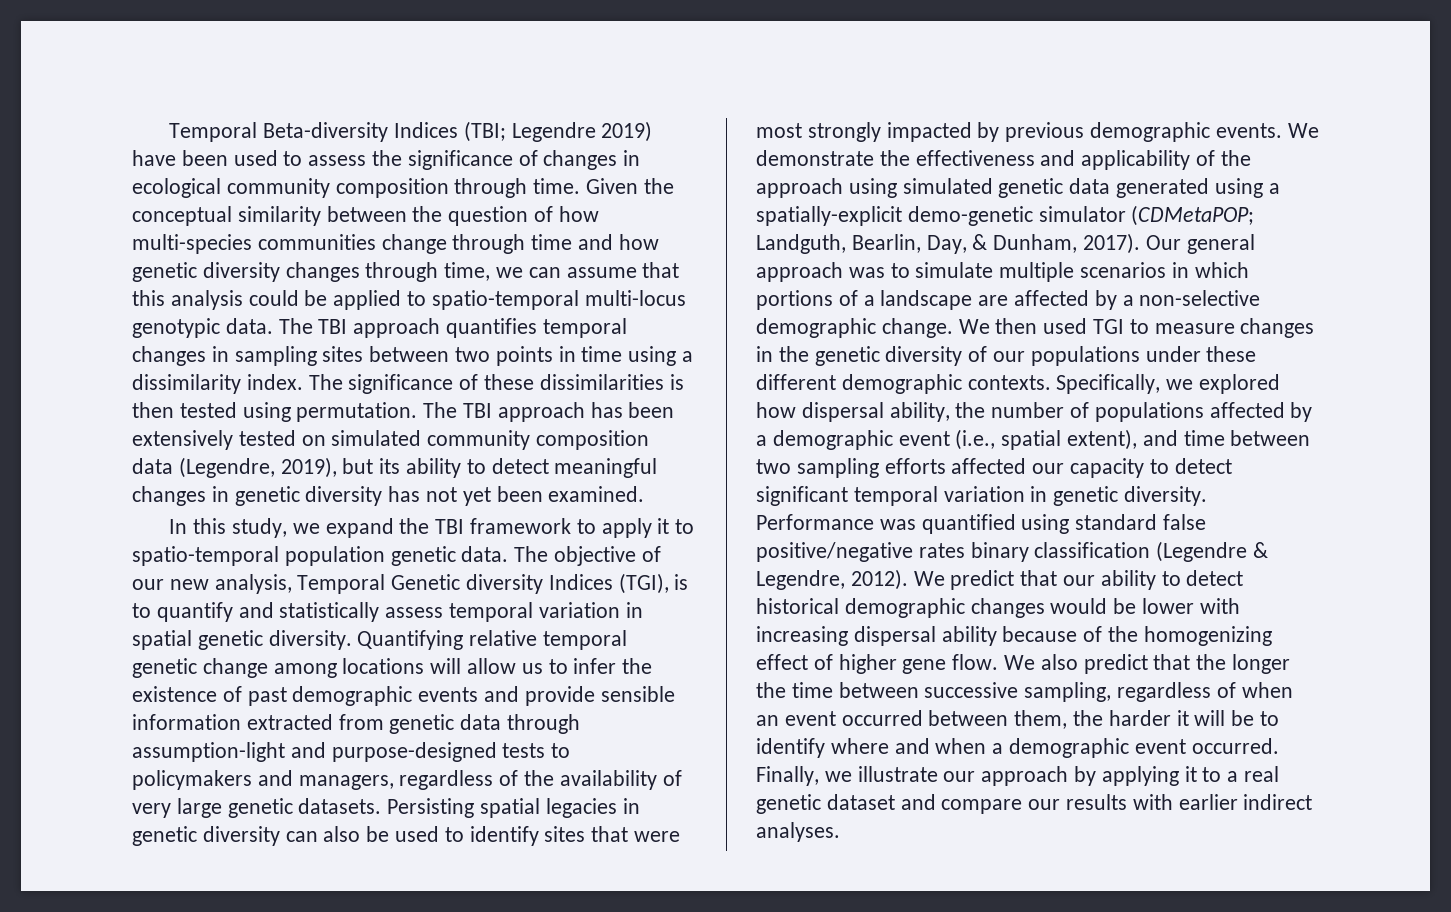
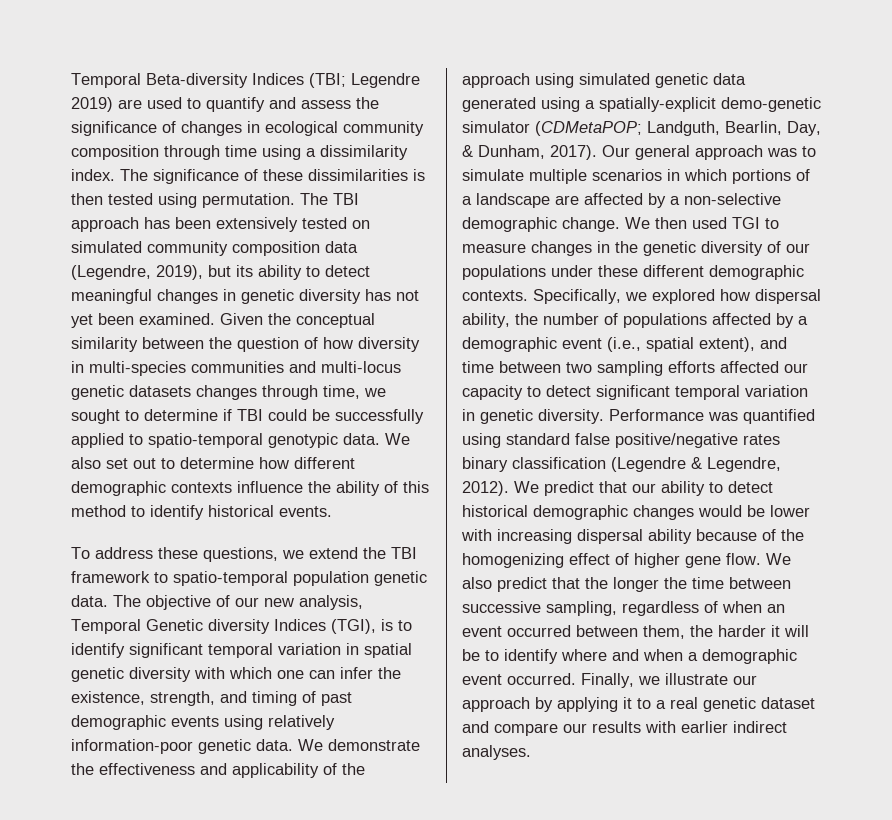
[132,150,303,166] have been used to -> [118,97,296,112] are used to quantify and
[533,178,674,194] [132,206,599,226] [132,234,659,254] [132,262,680,282] [132,290,686,310] [132,318,627,338] [132,346,576,366] time. Given the conceptual similarity between the question of how multi-species communities change through time and how genetic diversity changes through time, we can assume that this analysis could be applied to spatio-temporal multi-locus genotypic data. The TBI approach quantifies temporal changes in sampling sites between two points in -> (220, 152) none
[169,518,394,538] // In this study, we expand -> [220,313,375,328] [71,337,420,352] [71,361,401,376] [71,385,386,400] [71,409,424,424] [71,433,410,448] [71,457,355,469] [71,481,429,496] [71,505,332,520] [71,547,358,562] Given the conceptual similarity between the question of how diversity in multi-species communities and multi-locus genetic datasets changes through time, we sought to determine if TBI could be successfully applied to spatio-temporal genotypic data. We also set out to determine how different demographic contexts influence the ability of this method to identify historical events. // To address these questions, we extend
[601,518,695,538] apply it to -> (168, 577) none
[156,602,444,622] quantify and statistically assess -> [71,643,203,658] identify significant
[268,630,628,650] [132,658,653,678] [132,686,675,706] [132,714,581,734] [132,742,571,762] [132,770,682,790] [132,798,640,818] [132,826,681,846] [756,122,1282,142] diversity. Quantifying relative temporal genetic change among locations will allow us to infer the existence of past demographic events and provide sensible information extracted from genetic data through assumption-light and purpose-designed tests to policymakers and managers, regardless of the availability of very large genetic datasets. Persisting spatial legacies in genetic diversity can also be used to identify sites that were most strongly impacted by previous demographic events. -> [129,667,401,682] [71,691,352,706] [71,715,335,730] [71,739,293,754] diversity with which one can infer the existence, strength, and timing of past demographic events using relatively information-poor genetic data.

